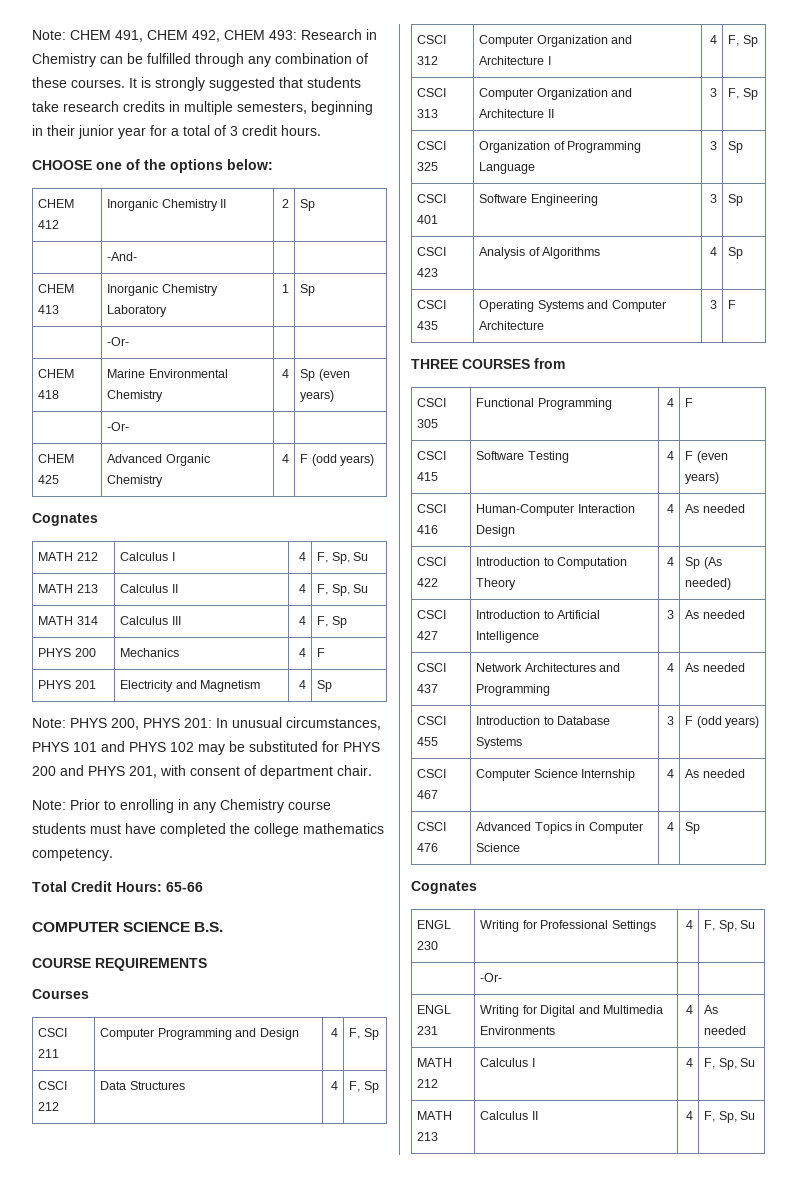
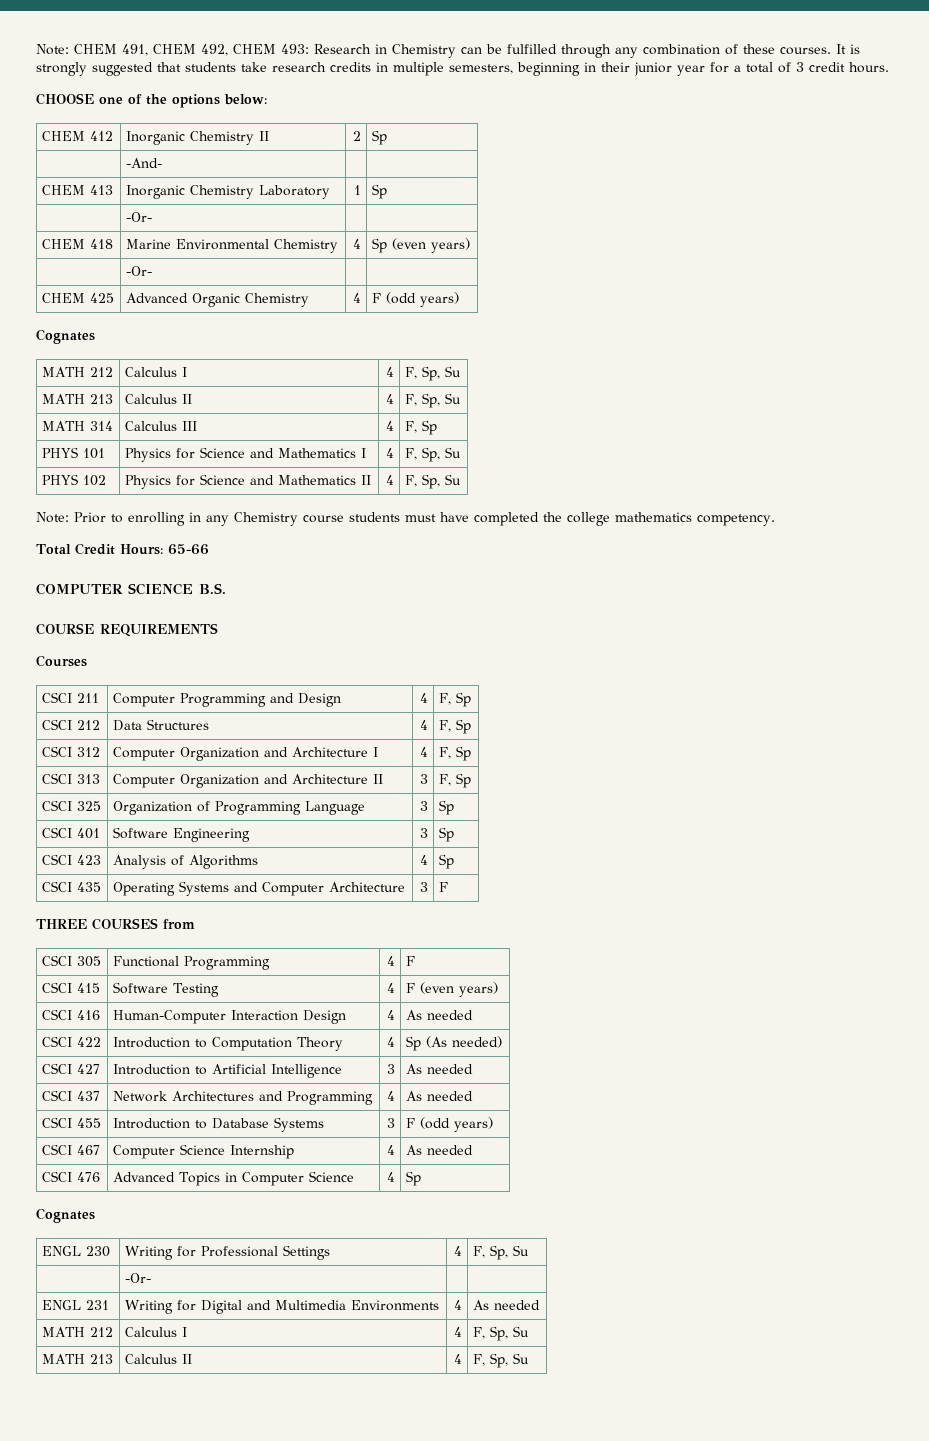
[74,648,96,657] [120,648,180,657] [298,648,306,657] [317,648,326,657] [38,680,96,689] [120,680,261,692] [298,680,306,689] [317,680,333,692] [32,717,381,730] [32,741,380,755] [32,765,372,779] 200 | Mechanics | 4 | F // PHYS 201 | Electricity and Magnetism | 4 | Sp // Note: PHYS 200, PHYS 201: In unusual circumstances, PHYS 101 and PHYS 102 may be substituted for PHYS 200 and PHYS 201, with consent of department chair. -> [83,448,106,459] [125,447,367,462] [385,448,394,458] [405,447,462,462] [42,474,107,486] [125,474,372,489] [385,475,394,485] [405,474,462,489] 101 | Physics for Science and Mathematics I | 4 | F, Sp, Su // PHYS 102 | Physics for Science and Mathematics II | 4 | F, Sp, Su

